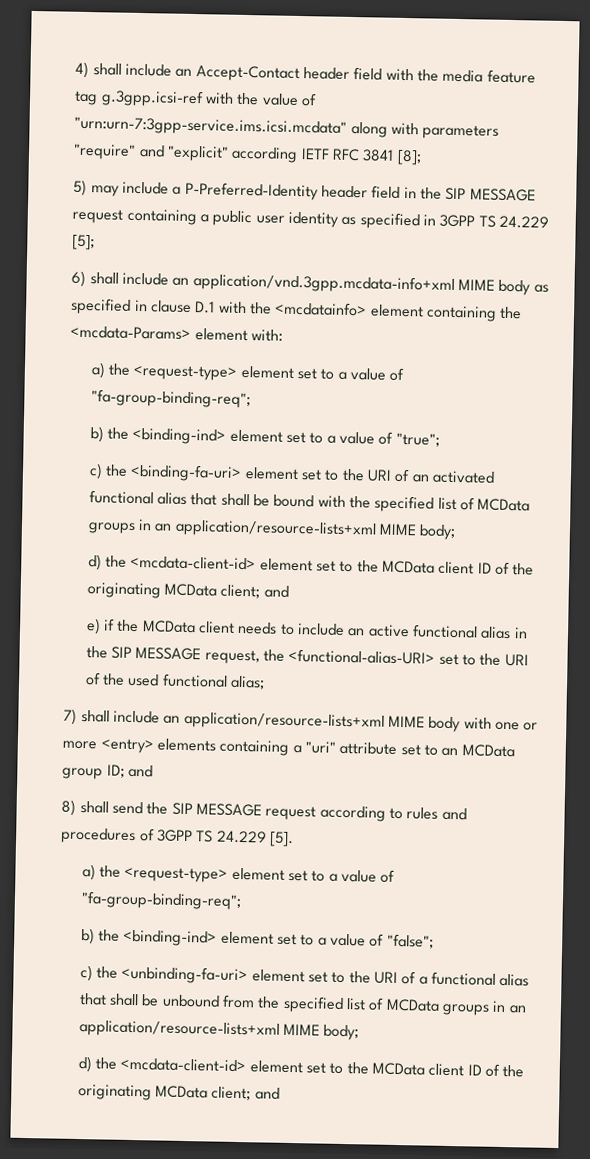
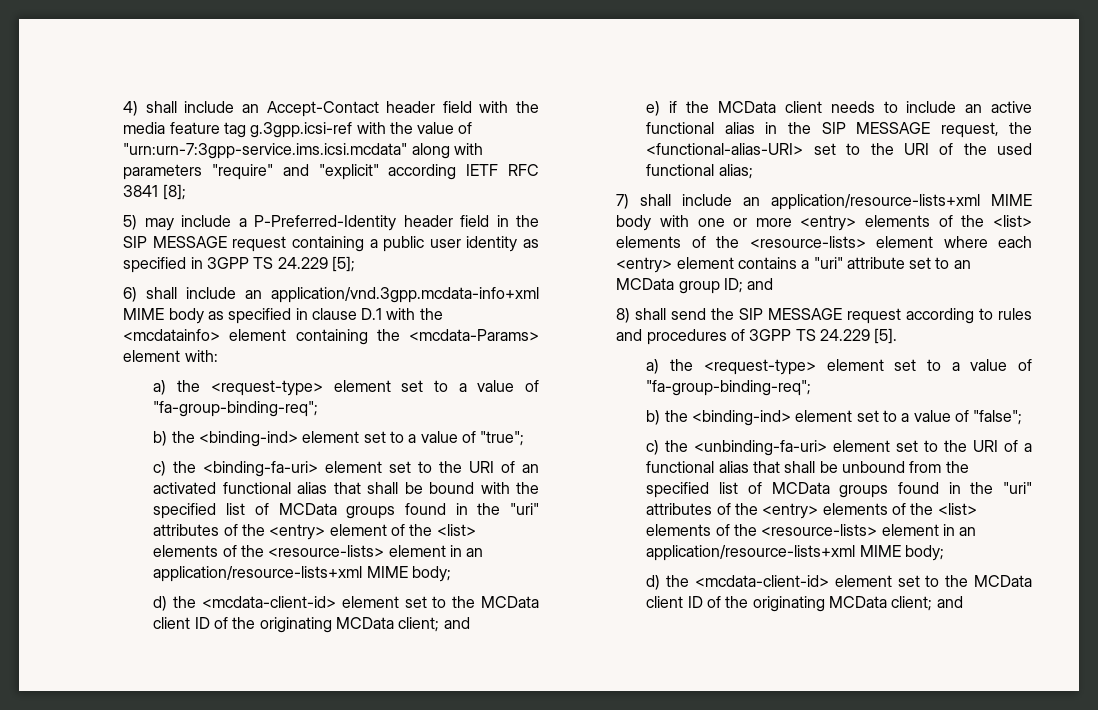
(136, 528) none -> [404,503,539,515] [153,524,476,540] [153,545,446,557] found in the "uri" attributes of the <entry> element of the <list> elements of the <resource-lists> element
[219,739,290,756] containing -> [938,215,1032,227] [616,236,1032,248] [616,257,797,273] of the <list> elements of the <resource-lists> element where each <entry> element contains
(490, 1009) none -> [897,482,1032,494] [646,503,977,519] [646,524,939,536] found in the "uri" attributes of the <entry> elements of the <list> elements of the <resource-lists> element

